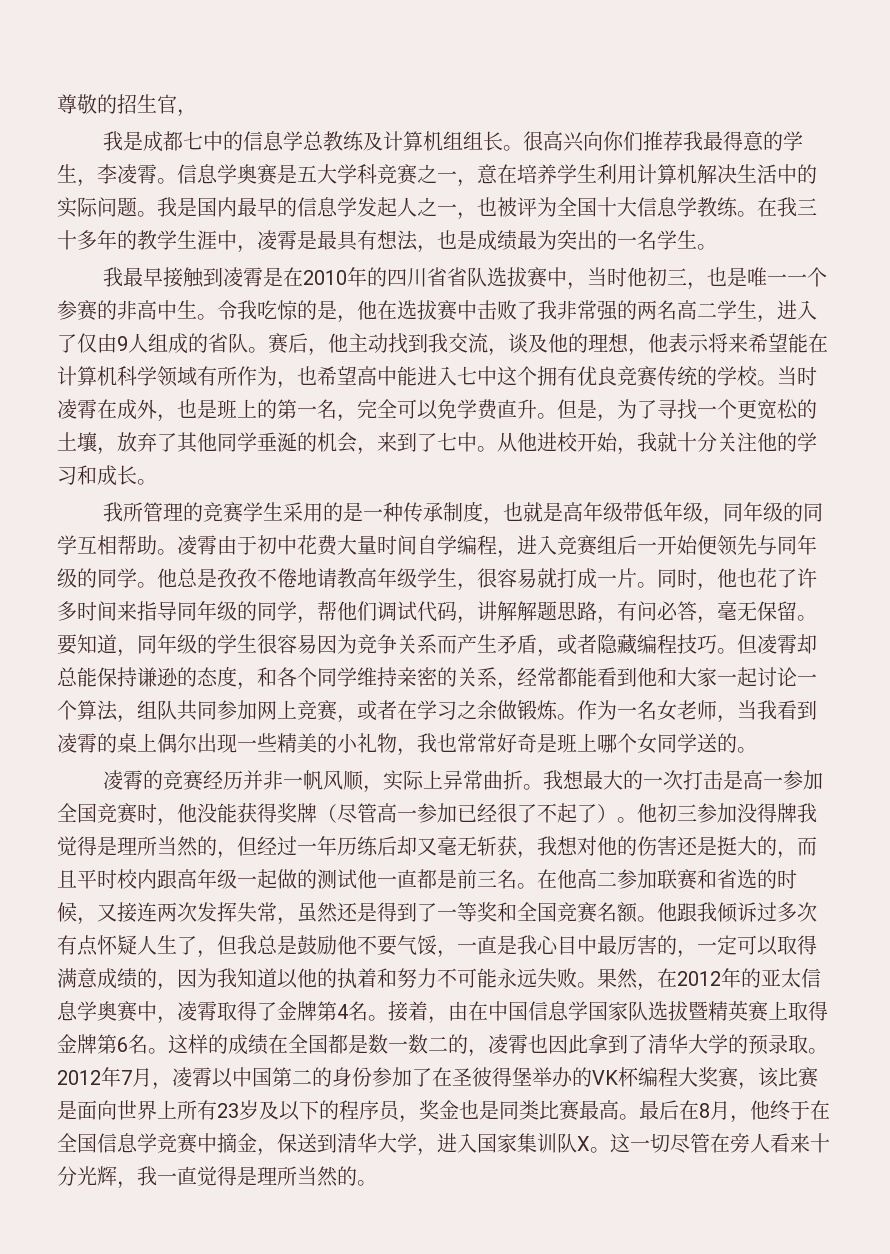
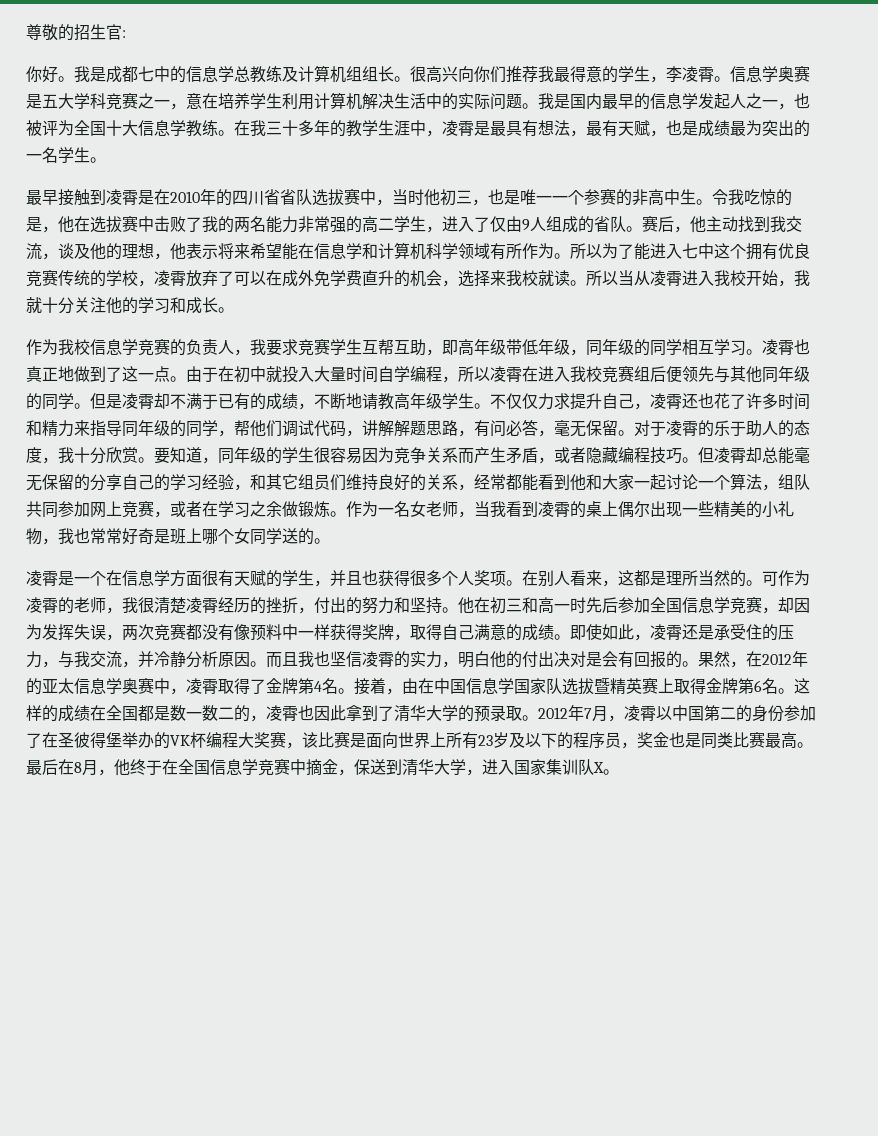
[177,109,197,117] ， // -> [122,30,126,38] [26,66,74,83] : // 你好。
(437, 249) none -> [586,120,666,137] 最有天赋，
[103,267,124,287] 我 -> (106, 160) none
(557, 310) none -> [218,216,298,233] 的两名能力
[637,300,677,320] 两名 -> (362, 224) none
(828, 343) none -> [314,243,378,259] 信息学和
[277,366,397,389] ，也希望高中 -> [554,243,634,259] 。所以为了
[757,366,817,386] [57,399,817,422] [57,432,557,455] 。当时凌霄在成外，也是班上的第一名，完全可以免学费直升。但是，为了寻找一个更宽松的土壤，放弃了其他同学垂涎的机会，来到了七中。从他进 -> [138,270,730,287] ，凌霄放弃了可以在成外免学费直升的机会，选择来我校就读。所以当从凌霄进入我
[103,501,564,525] 我所管理的竞赛学生采用的是一种传承制度，也就是 -> [26,338,458,356] 作为我校信息学竞赛的负责人，我要求竞赛学生互帮互助，即
[77,535,338,556] 互相帮助。凌霄由于初中花费 -> [682,339,810,356] [26,366,314,383] 相互学习。凌霄也真正地做到了这一点。由于在初中就投入
[517,535,557,555] 进入 -> [458,366,602,382] 所以凌霄在进入我校
[637,535,698,555] 一开始 -> (666, 374) none
(777, 545) none -> [730,366,762,383] 其他
[157,568,737,591] 他总是孜孜不倦地请教高年级学生，很容易就打成一片。同时，他 -> [90,393,698,410] 但是凌霄却不满于已有的成绩，不断地请教高年级学生。不仅仅力求提升自己，凌霄还
(117, 611) none -> [26,420,74,437] 和精力
(817, 618) none -> [634,420,810,437] [26,447,154,464] 对于凌霄的乐于助人的态度，我十分欣赏。
[97,666,437,690] 保持谦逊的态度，和各个同学维持亲密 -> [794,447,810,463] [26,474,410,491] 毫无保留的分享自己的学习经验，和其它组员们维持良好
[143,770,824,793] [57,803,817,826] [57,836,817,859] [57,869,797,890] [57,902,817,925] [57,935,817,958] [57,968,577,991] 的竞赛经历并非一帆风顺，实际上异常曲折。我想最大的一次打击是高一参加全国竞赛时，他没能获得奖牌（尽管高一参加已经很了不起了）。他初三参加没得牌我觉得是理所当然的，但经过一年历练后却又毫无斩获，我想对他的伤害还是挺大的，而且平时校内跟高年级一起做的测试他一直都是前三名。在他高二参加联赛和省选的时候，又接连两次发挥失常，虽然还是得到了一等奖和全国竞赛名额。他跟我倾诉过多次有点怀疑人生了，但我总是鼓励他不要气馁，一直是我心目中最厉害的，一定可以取得满意成绩的，因为我知道以他的执着和努力不可能永远失败 -> [58,570,810,587] [26,596,810,614] [26,623,794,641] [26,651,682,668] 是一个在信息学方面很有天赋的学生，并且也获得很多个人奖项。在别人看来，这都是理所当然的。可作为凌霄的老师，我很清楚凌霄经历的挫折，付出的努力和坚持。他在初三和高一时先后参加全国信息学竞赛，却因为发挥失误，两次竞赛都没有像预料中一样获得奖牌，取得自己满意的成绩。即使如此，凌霄还是承受住的压力，与我交流，并冷静分析原因。而且我也坚信凌霄的实力，明白他的付出决对是会有回报的
[610,1133,830,1154] [57,1166,377,1189] 这一切尽管在旁人看来十分光辉，我一直觉得是理所当然的。 -> (619, 772) none

